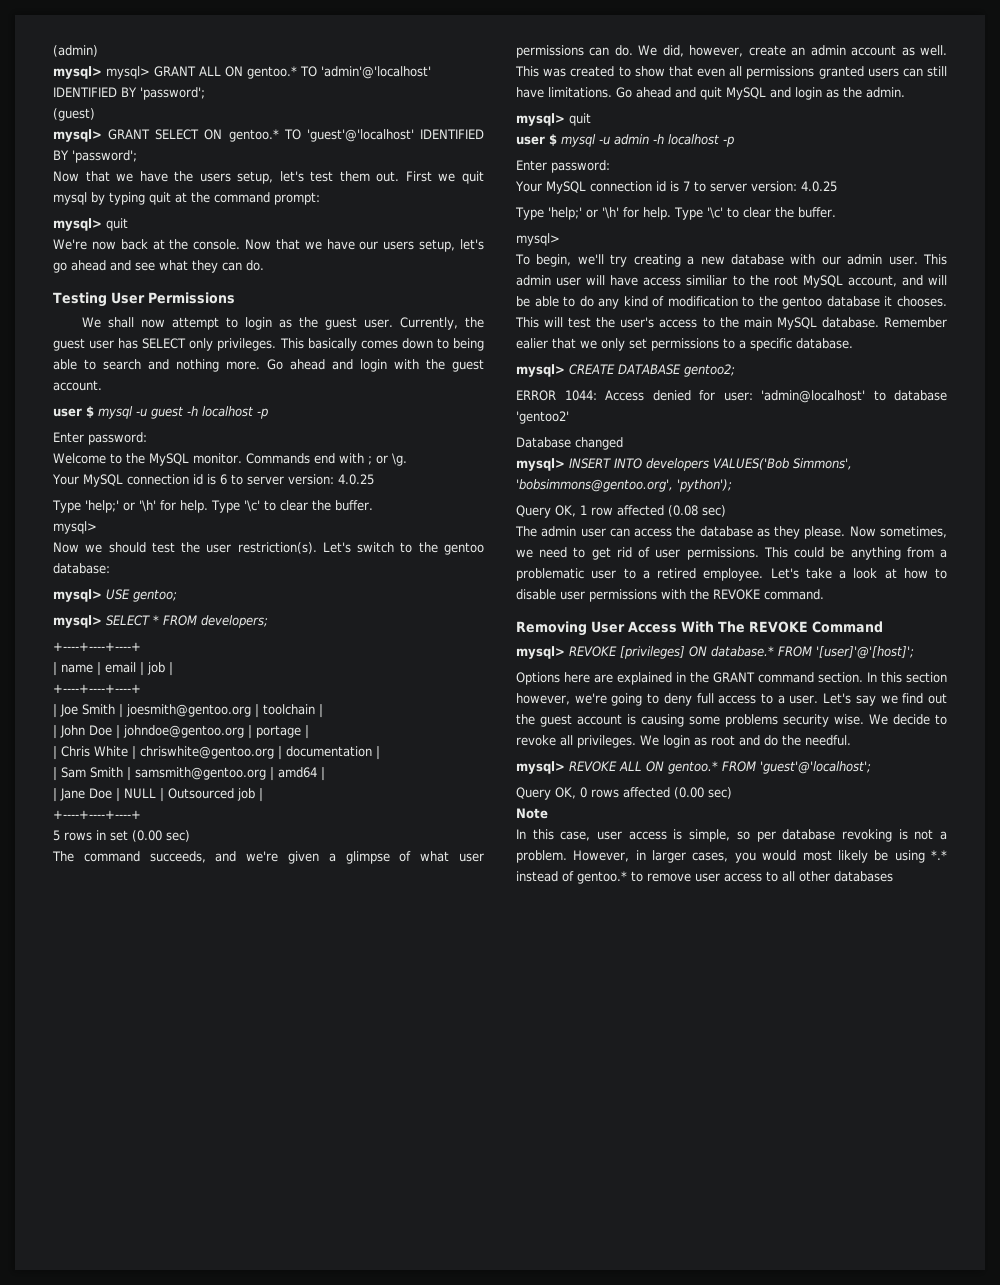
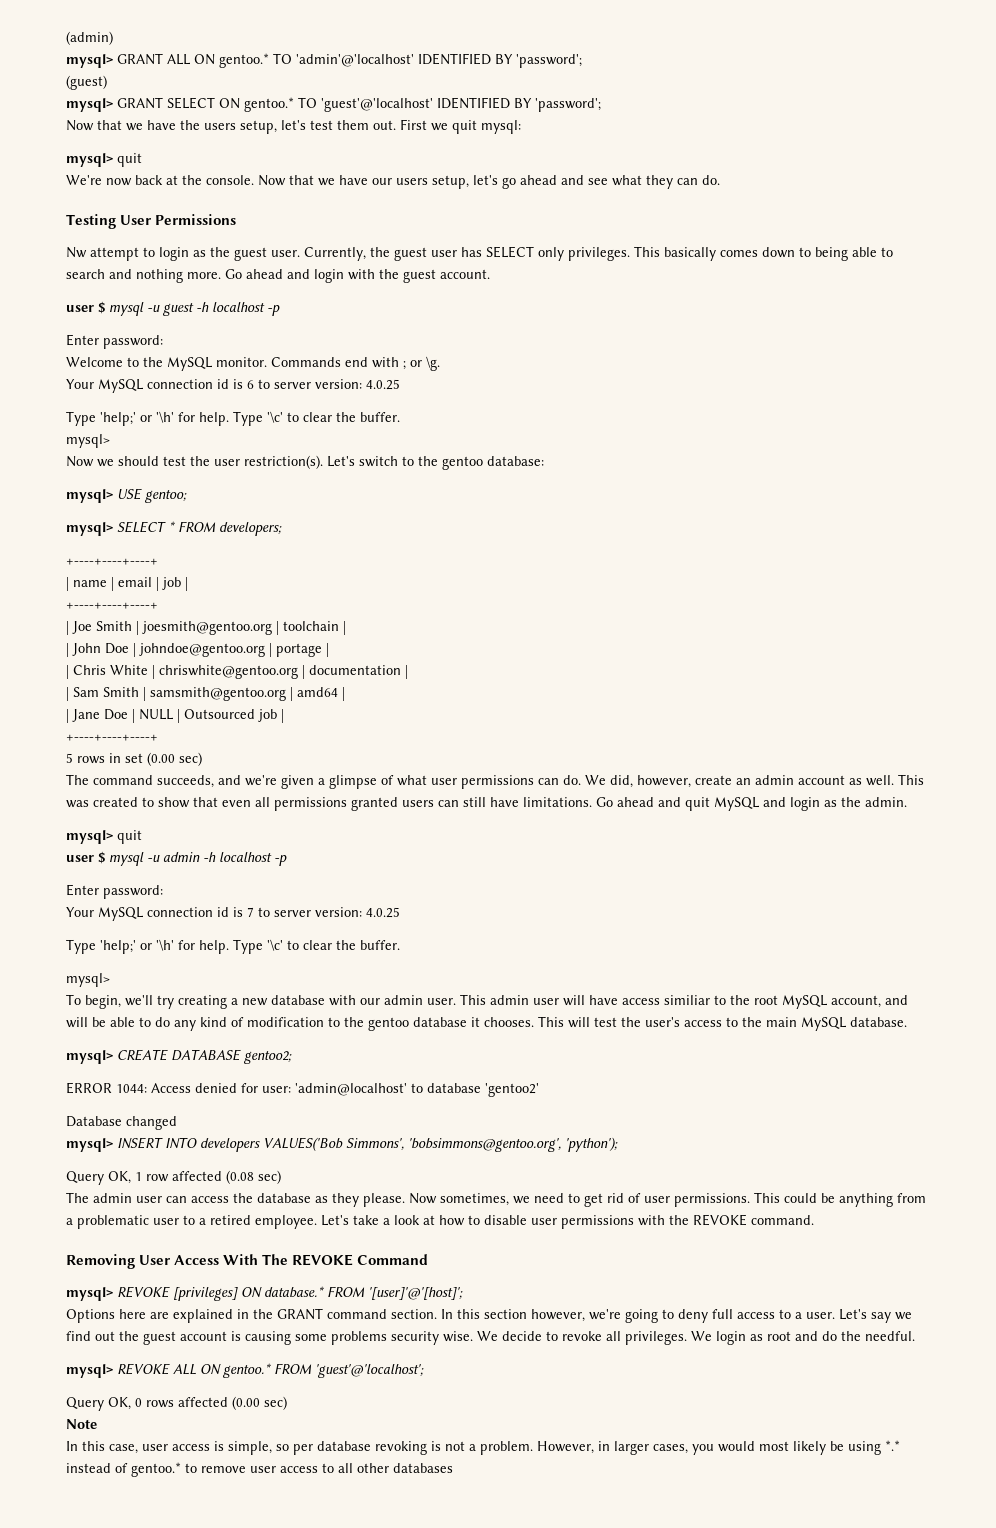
[106,66,150,79] mysql> -> (113, 61) none
[53,192,320,205] mysql by typing quit at the command prompt: -> [481,120,521,134] mysql:
[81,317,165,328] We shall now -> [66,247,87,258] Nw
[884,317,947,328] [516,338,853,351] Remember ealier that we only set permissions to a specific database. -> (907, 1022) none

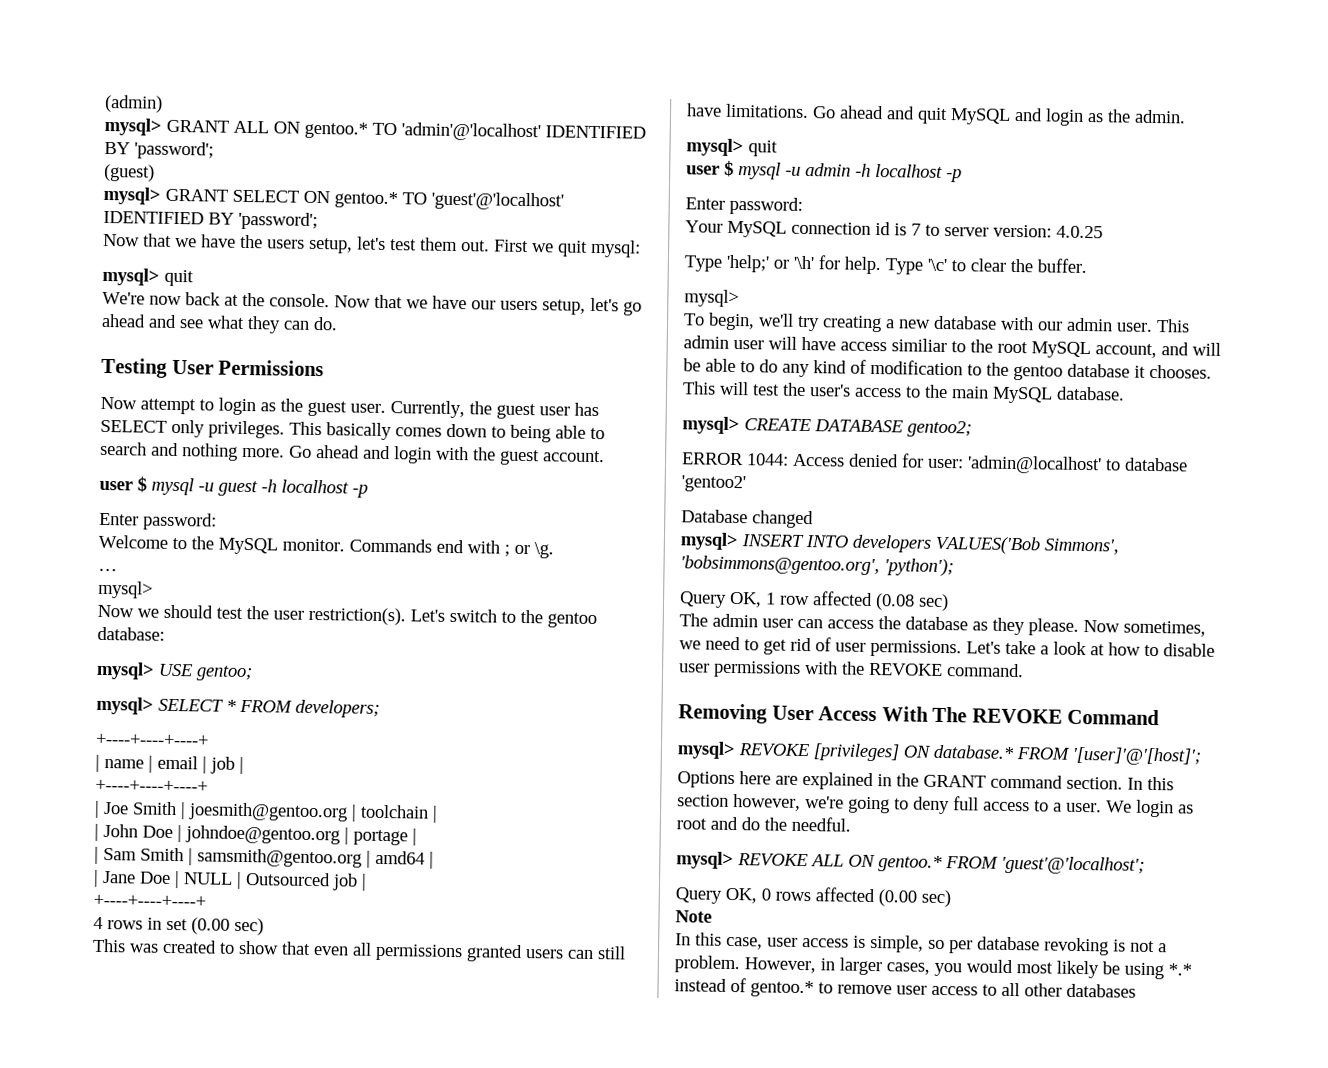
[66,247,87,258] Nw -> [100,396,137,410] Now
[66,379,400,393] [66,411,400,426] Your MySQL connection id is 6 to server version: 4.0.25 // Type 'help;' or '\h' for help. Type '\c' to clear the buffer. -> [98,567,118,572] …
[66,665,408,679] // | Chris White | chriswhite@gentoo.org | documentation | -> (417, 837) none
[66,753,73,763] 5 -> [93,916,103,930] 4
[66,774,894,789] The command succeeds, and we're given a glimpse of what user permissions can do. We did, however, create an admin account as well. -> (264, 926) none
[754,1192,926,1207] [66,1215,317,1229] This could be anything from a problematic user to a retired employee. -> (962, 648) none
[839,1309,912,1323] [66,1331,687,1345] Let's say we find out the guest account is causing some problems security wise. We decide to revoke all privileges. -> (1102, 807) none

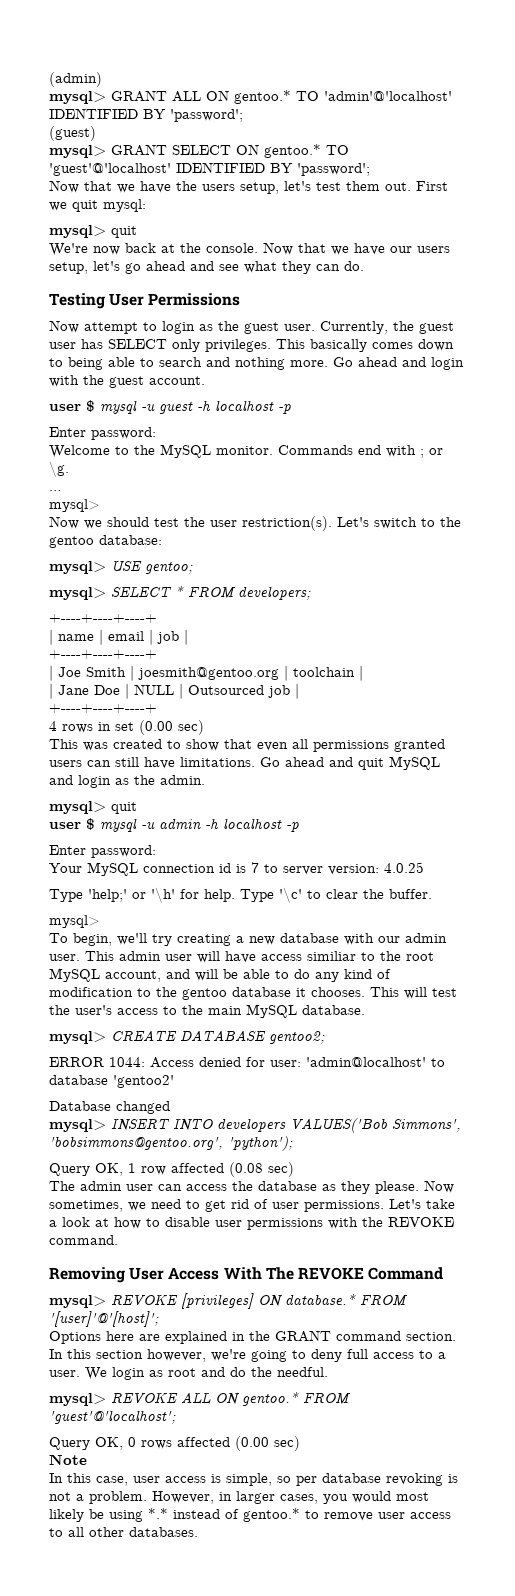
[94,823,417,846] [94,846,434,869] // | John Doe | johndoe@gentoo.org | portage | // | Sam Smith | samsmith@gentoo.org | amd64 | -> (363, 673) none
[1066,983,1136,998] databases -> [129,1527,198,1537] databases.

